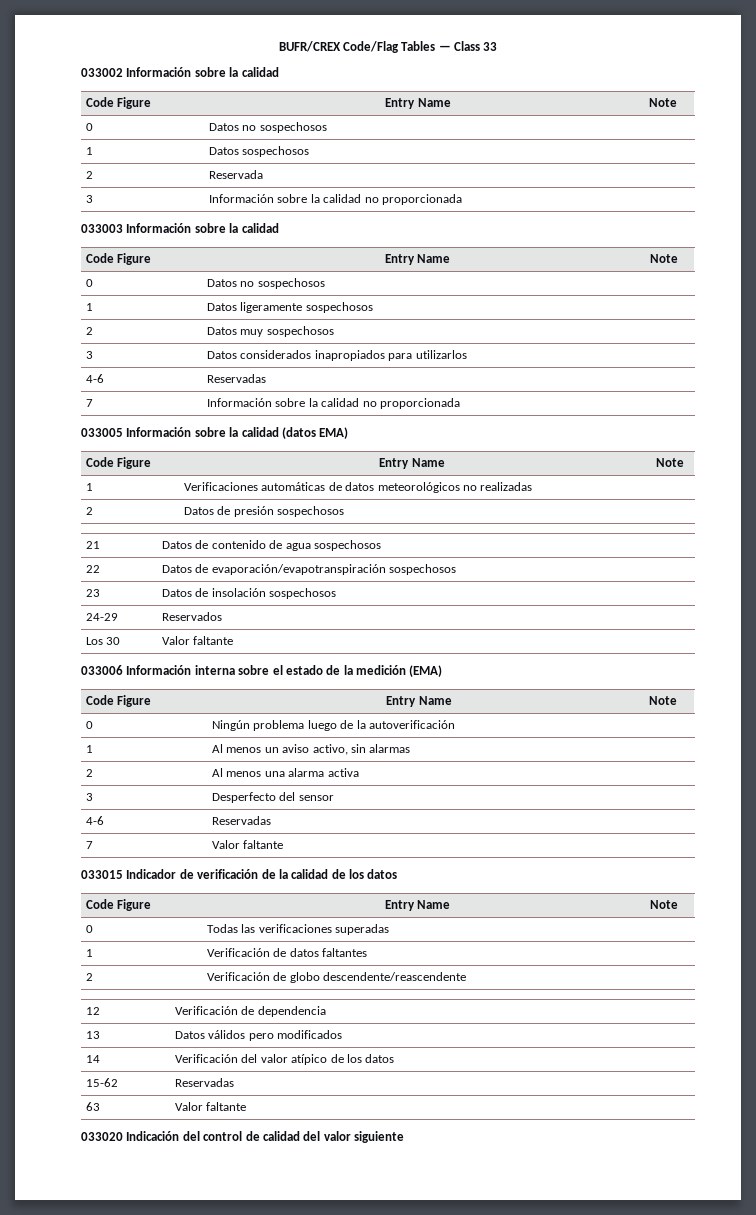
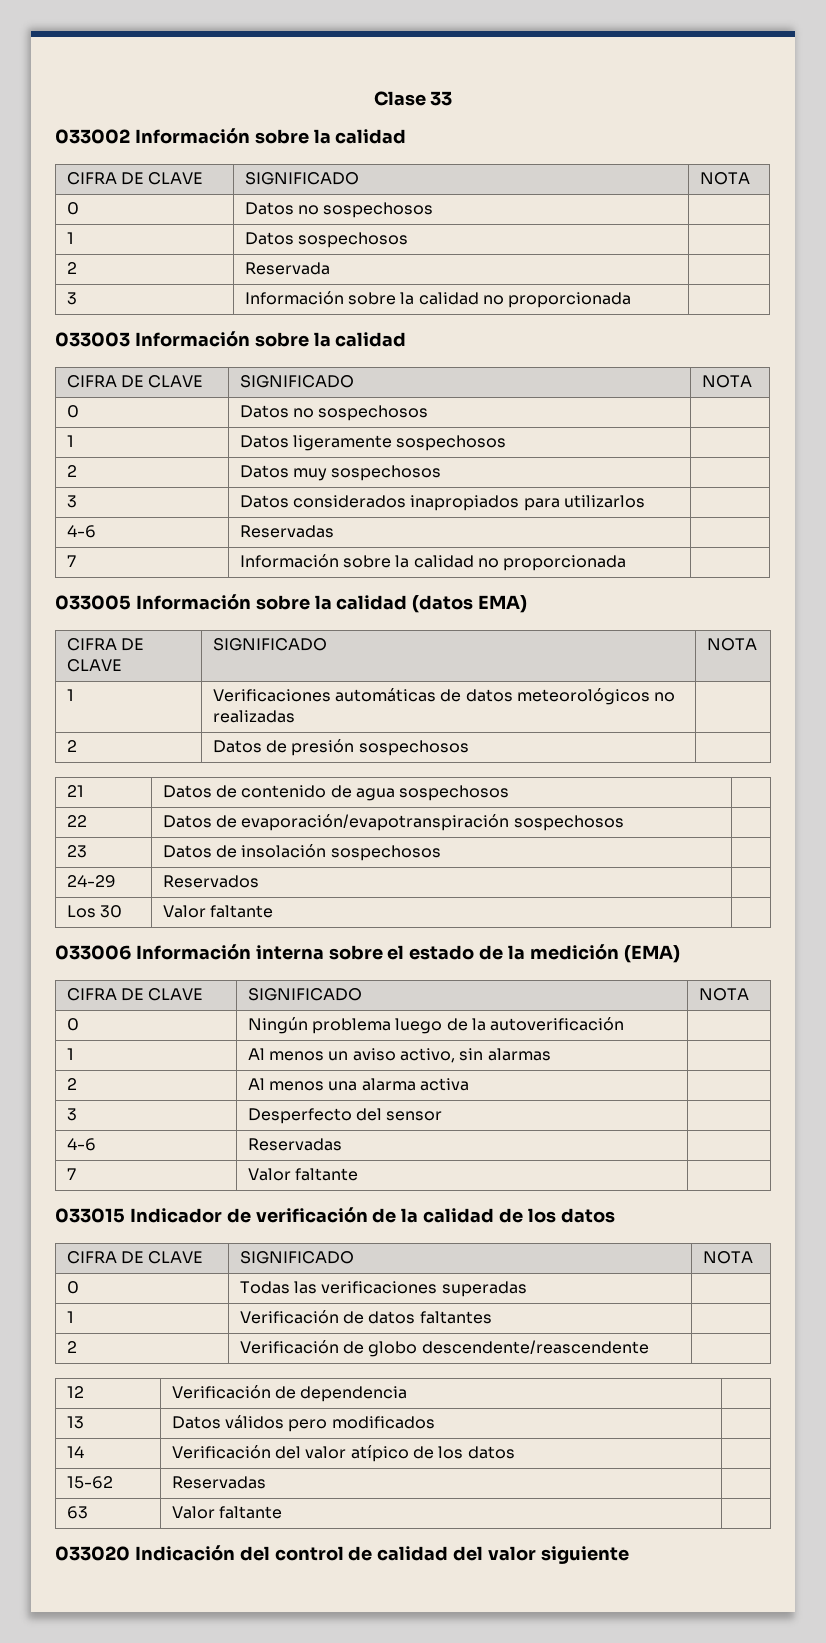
[278,41,481,53] BUFR/CREX Code/Flag Tables — Class -> [373,91,426,106] Clase
[86,97,152,109] [385,98,451,109] [649,98,677,107] Code Figure | Entry Name | Note -> [66,172,204,185] [244,172,359,185] [699,172,750,185] CIFRA DE CLAVE | SIGNIFICADO | NOTA
[86,253,152,265] [384,254,451,265] [649,254,678,263] Code Figure | Entry Name | Note -> [66,375,204,388] [239,375,354,388] [701,375,752,388] CIFRA DE CLAVE | SIGNIFICADO | NOTA
[86,457,152,469] [379,458,445,469] [655,458,684,467] Code Figure | Entry Name | Note -> [66,638,145,651] [66,659,122,672] [212,638,327,651] [706,638,757,651] CIFRA DE CLAVE | SIGNIFICADO | NOTA
[86,695,152,707] [386,696,452,707] [648,696,677,705] Code Figure | Entry Name | Note -> [66,988,204,1001] [247,988,362,1001] [698,988,749,1001] CIFRA DE CLAVE | SIGNIFICADO | NOTA
[86,899,152,911] [384,900,451,911] [649,900,678,909] Code Figure | Entry Name | Note -> [66,1251,204,1264] [239,1251,354,1264] [702,1251,753,1264] CIFRA DE CLAVE | SIGNIFICADO | NOTA

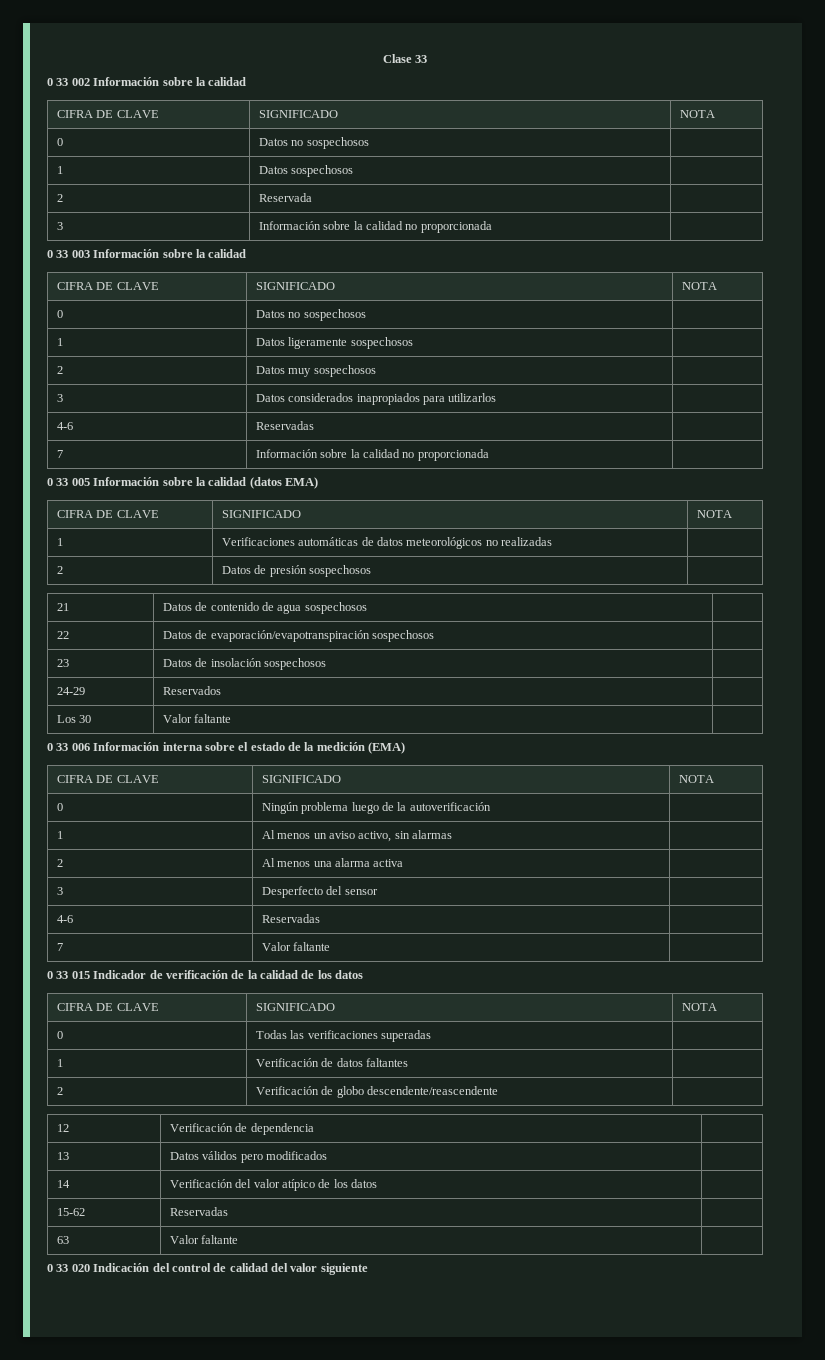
[55,129,130,144] 033002 -> [47,78,90,86] 0 33 002
[55,332,130,347] 033003 -> [47,250,90,258] 0 33 003
[55,595,131,610] 033005 -> [47,478,90,486] 0 33 005
[55,945,131,960] 033006 -> [47,743,90,751] 0 33 006
[55,1208,125,1223] 033015 -> [47,971,90,979] 0 33 015
[55,1546,130,1561] 033020 -> [47,1264,90,1272] 0 33 020

